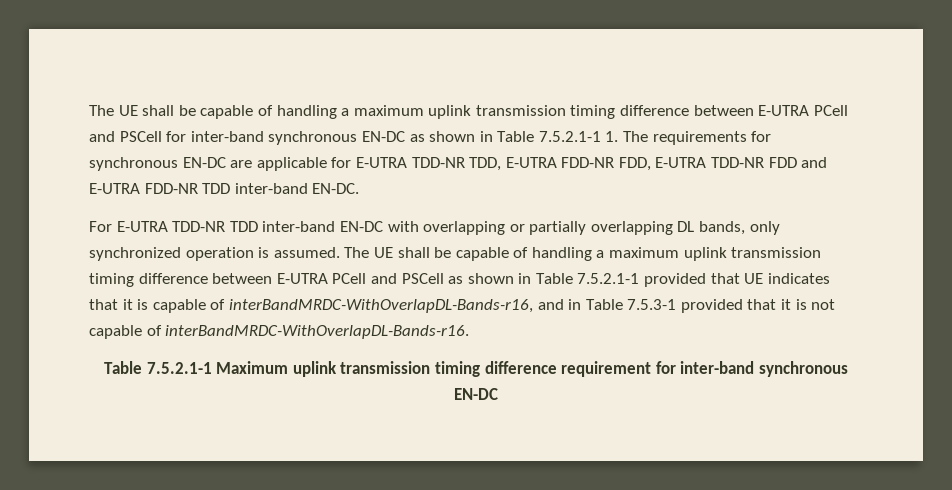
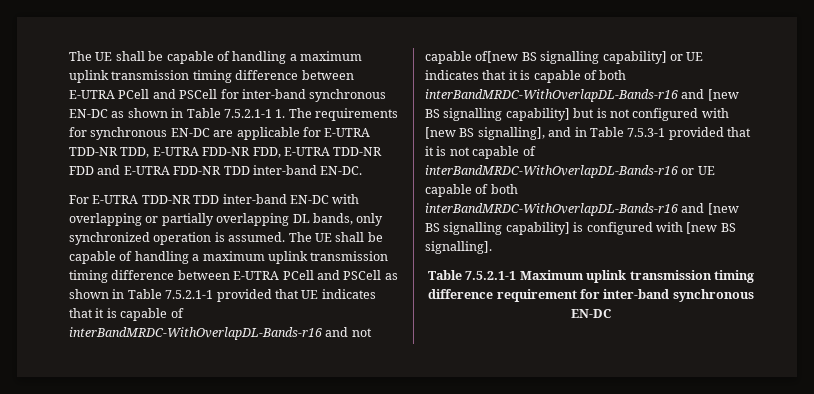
[228,299,533,313] interBandMRDC-WithOverlapDL-Bands-r16, -> [69,327,372,340] [425,51,704,64] [425,70,627,83] [425,89,739,102] [425,108,729,121] [425,127,545,140] interBandMRDC-WithOverlapDL-Bands-r16 and not capable of[new BS signalling capability] or UE indicates that it is capable of both interBandMRDC-WithOverlapDL-Bands-r16 and [new BS signalling capability] but is not configured with [new BS signalling],
[165,325,470,339] interBandMRDC-WithOverlapDL-Bands-r16. -> [425,165,715,178] [425,184,518,197] [425,203,739,216] [425,222,736,235] [425,241,492,254] interBandMRDC-WithOverlapDL-Bands-r16 or UE capable of both interBandMRDC-WithOverlapDL-Bands-r16 and [new BS signalling capability] is configured with [new BS signalling].

